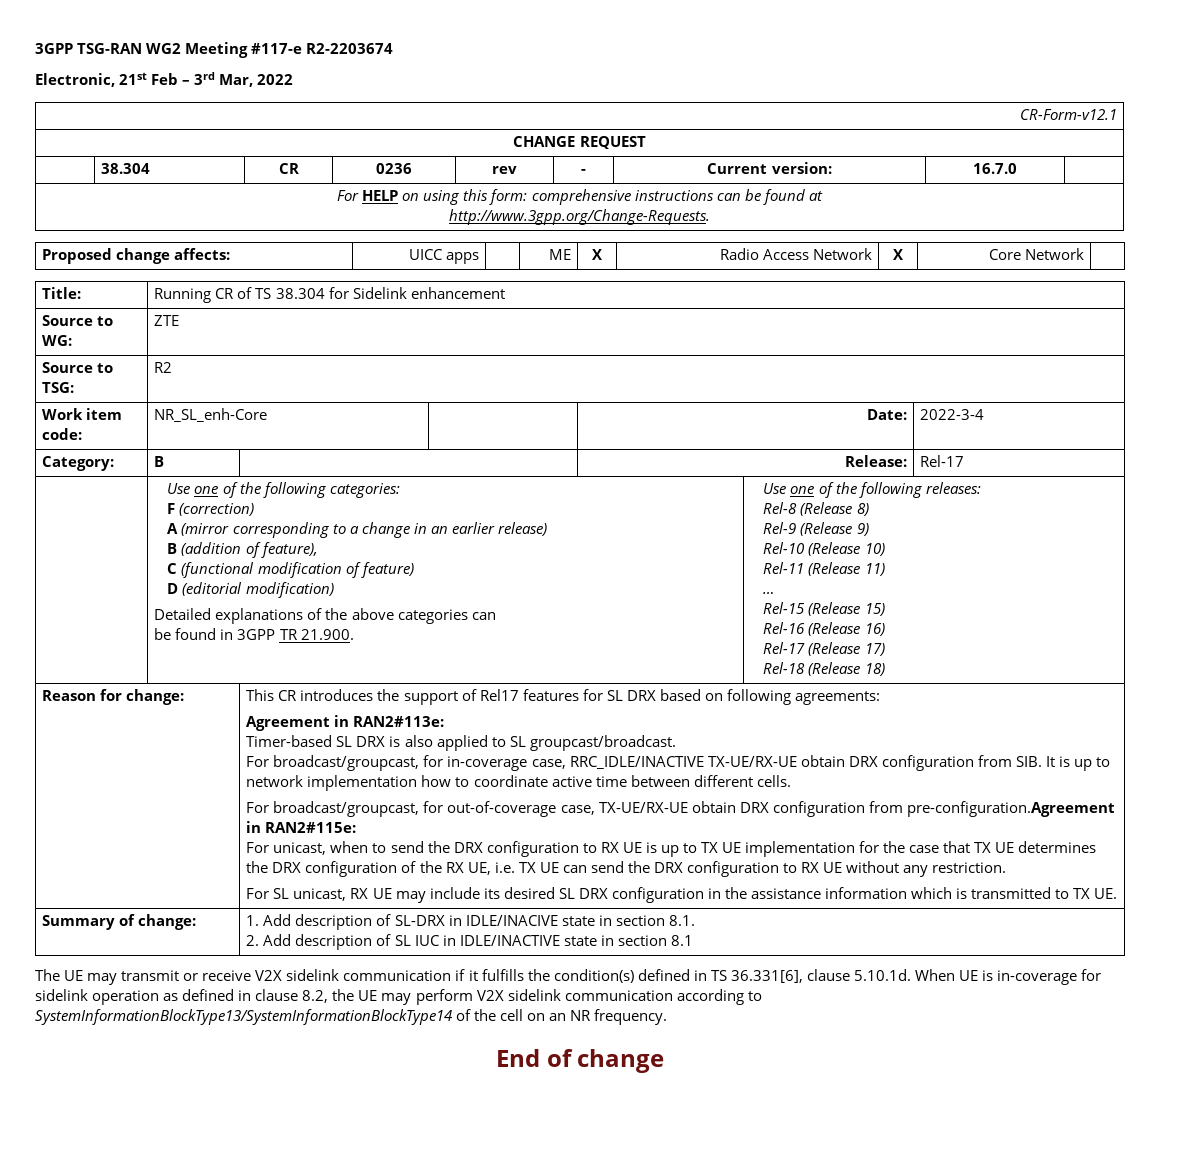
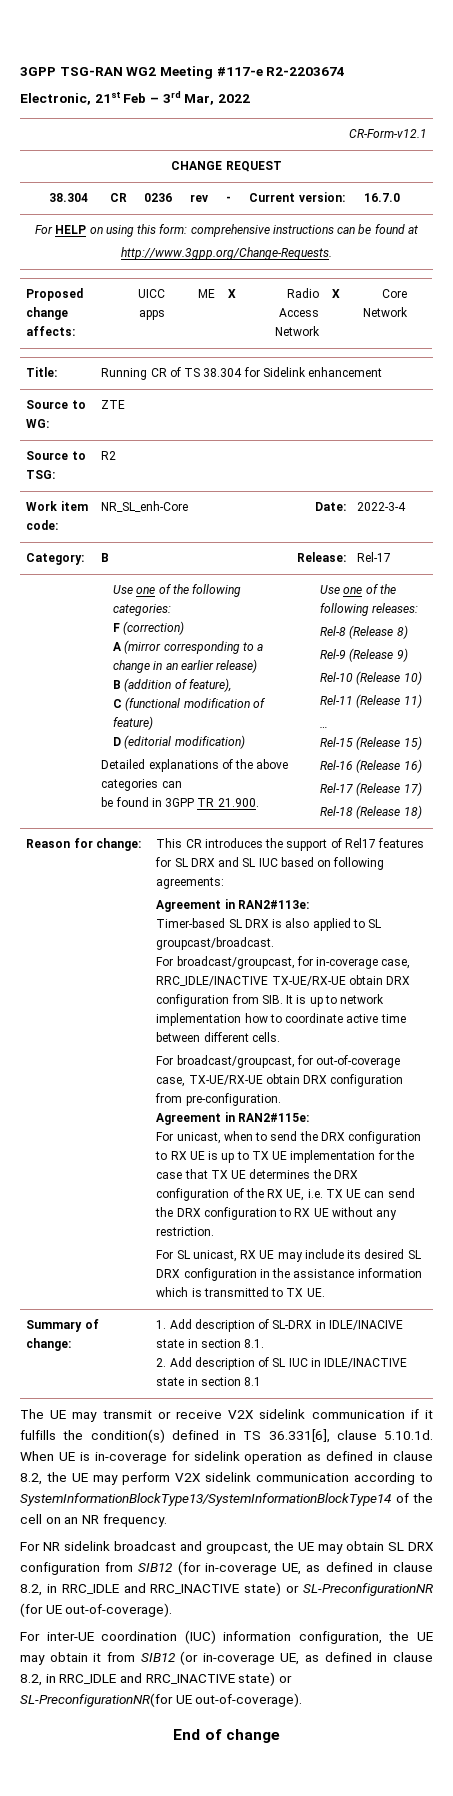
(656, 695) none -> [218,857,278,867] and SL IUC
[906,801,1115,817] pre-configuration.Agreement -> [185,1093,281,1106] [156,1113,222,1125] pre-configuration. // Agreement
(668, 1017) none -> [20,1541,435,1554] [20,1561,434,1575] [20,1582,434,1596] [20,1603,173,1617] [20,1630,433,1644] [20,1651,433,1665] [20,1672,292,1686] [20,1693,303,1707] // For NR sidelink broadcast and groupcast, the UE may obtain SL DRX configuration from SIB12 (for in-coverage UE, as defined in clause 8.2, in RRC_IDLE and RRC_INACTIVE state) or SL-PreconfigurationNR (for UE out-of-coverage). // For inter-UE coordination (IUC) information configuration, the UE may obtain it from SIB12 (or in-coverage UE, as defined in clause 8.2, in RRC_IDLE and RRC_INACTIVE state) or SL-PreconfigurationNR(for UE out-of-coverage).

